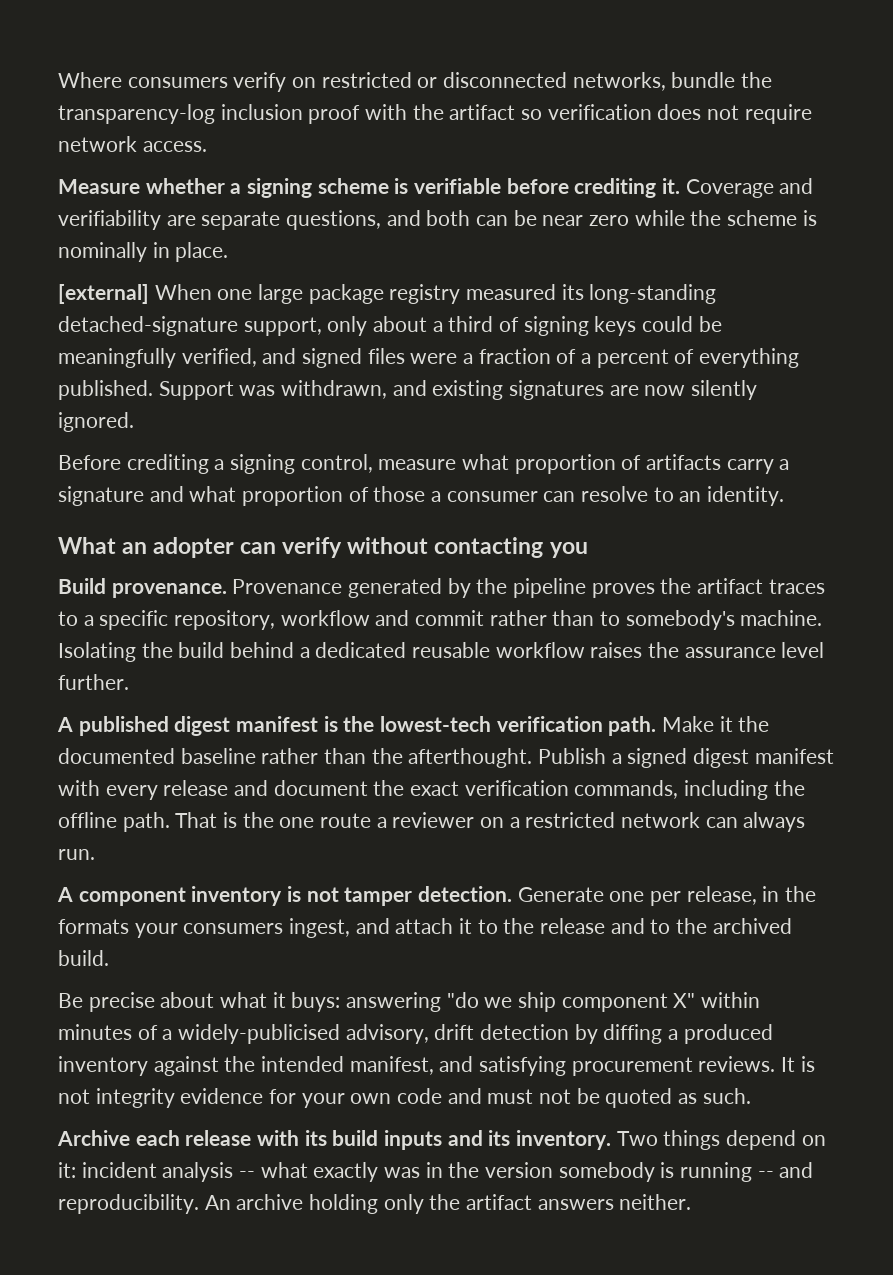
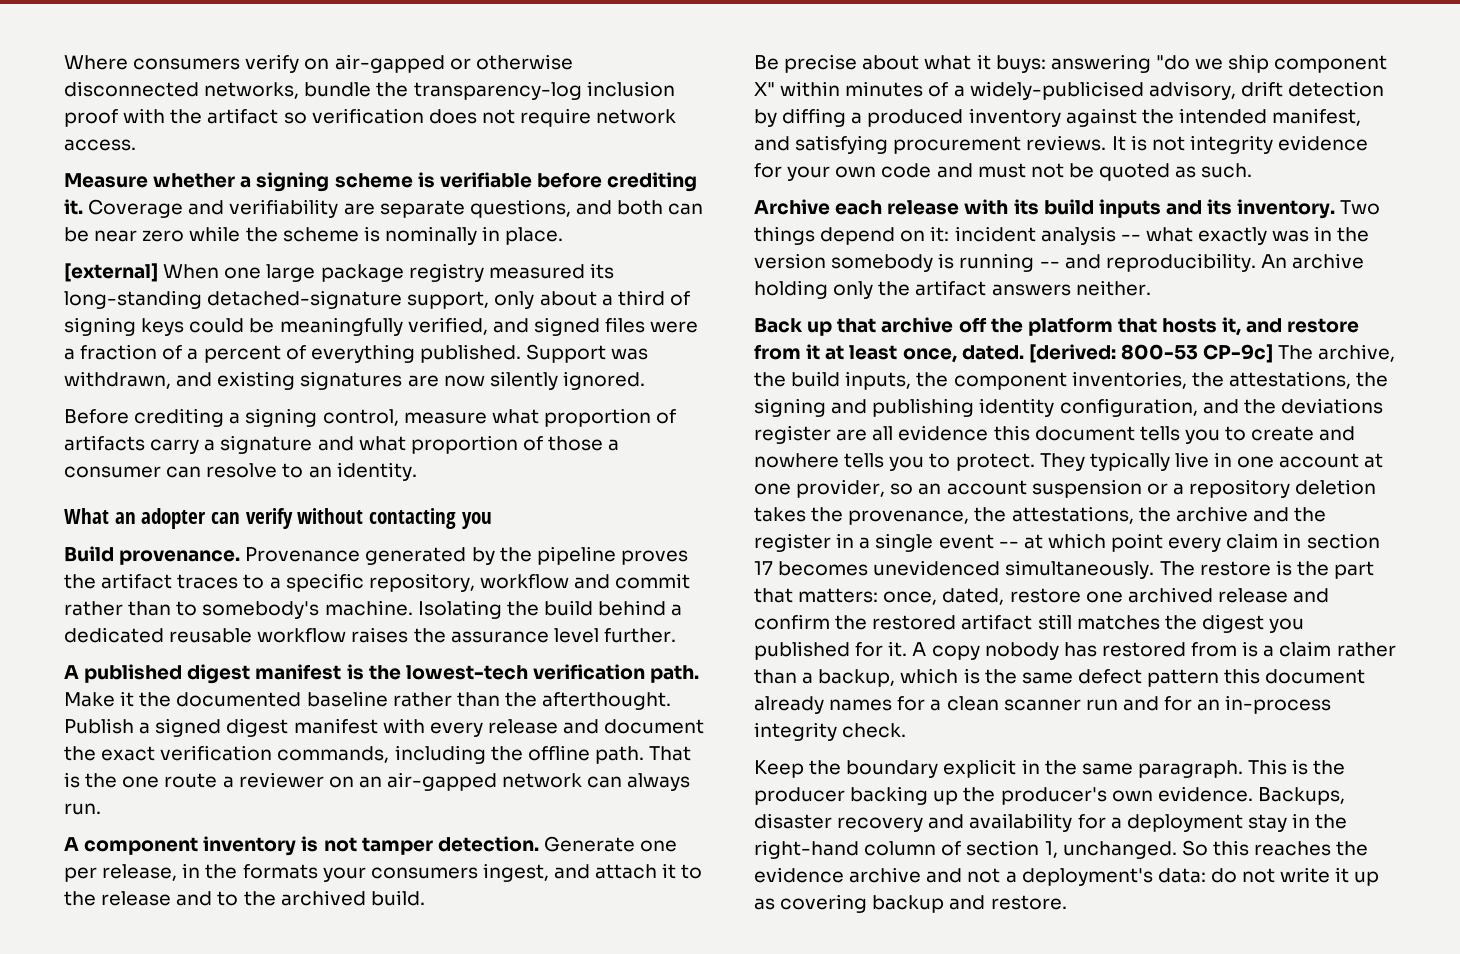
[321,72,438,88] restricted or -> [334,54,573,73] air-gapped or otherwise
[509,812,616,828] a restricted -> [358,772,498,791] an air-gapped
(692, 1202) none -> [754,317,1360,336] [754,344,1396,363] [754,371,1389,390] [754,398,1383,417] [754,425,1356,444] [754,452,1384,471] [754,479,1377,498] [754,506,1327,525] [754,533,1380,552] [754,560,1375,579] [754,587,1330,605] [754,614,1305,633] [754,641,1396,660] [754,668,1366,687] [754,695,1332,714] [754,722,907,741] [754,759,1346,778] [754,786,1345,805] [754,813,1348,832] [754,840,1369,859] [754,867,1380,886] [754,894,1067,913] // Back up that archive off the platform that hosts it, and restore from it at least once, dated. [derived: 800-53 CP-9c] The archive, the build inputs, the component inventories, the attestations, the signing and publishing identity configuration, and the deviations register are all evidence this document tells you to create and nowhere tells you to protect. They typically live in one account at one provider, so an account suspension or a repository deletion takes the provenance, the attestations, the archive and the register in a single event -- at which point every claim in section 17 becomes unevidenced simultaneously. The restore is the part that matters: once, dated, restore one archived release and confirm the restored artifact still matches the digest you published for it. A copy nobody has restored from is a claim rather than a backup, which is the same defect pattern this document already names for a clean scanner run and for an in-process integrity check. // Keep the boundary explicit in the same paragraph. This is the producer backing up the producer's own evidence. Backups, disaster recovery and availability for a deployment stay in the right-hand column of section 1, unchanged. So this reaches the evidence archive and not a deployment's data: do not write it up as covering backup and restore.

